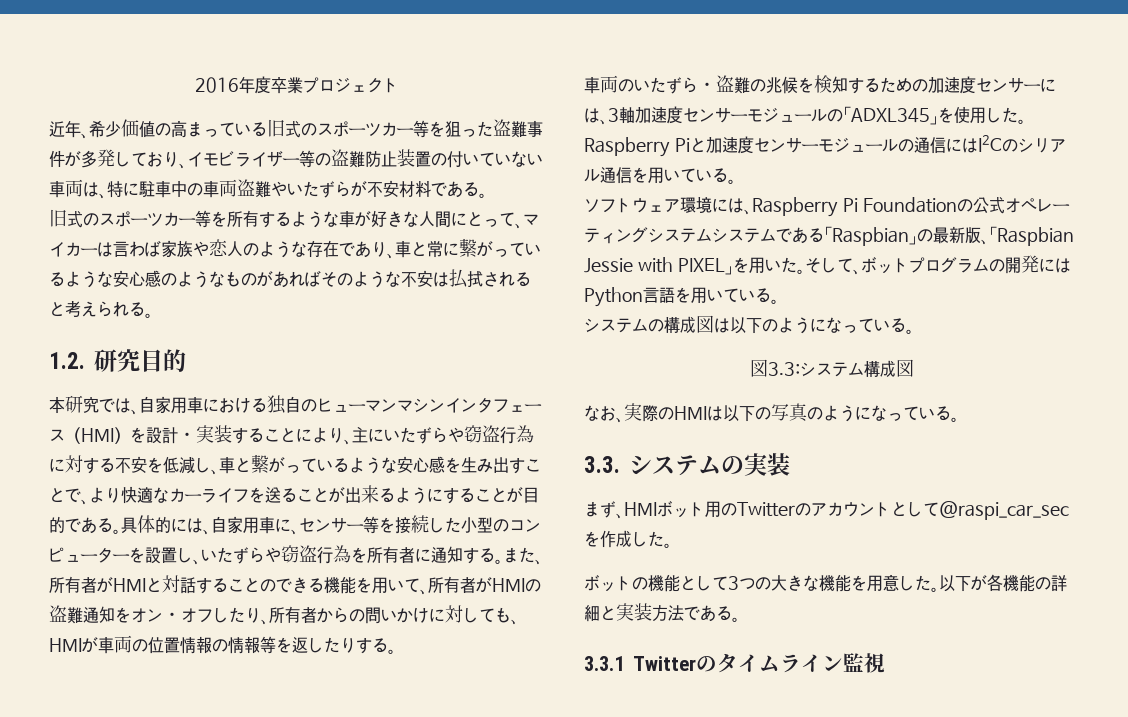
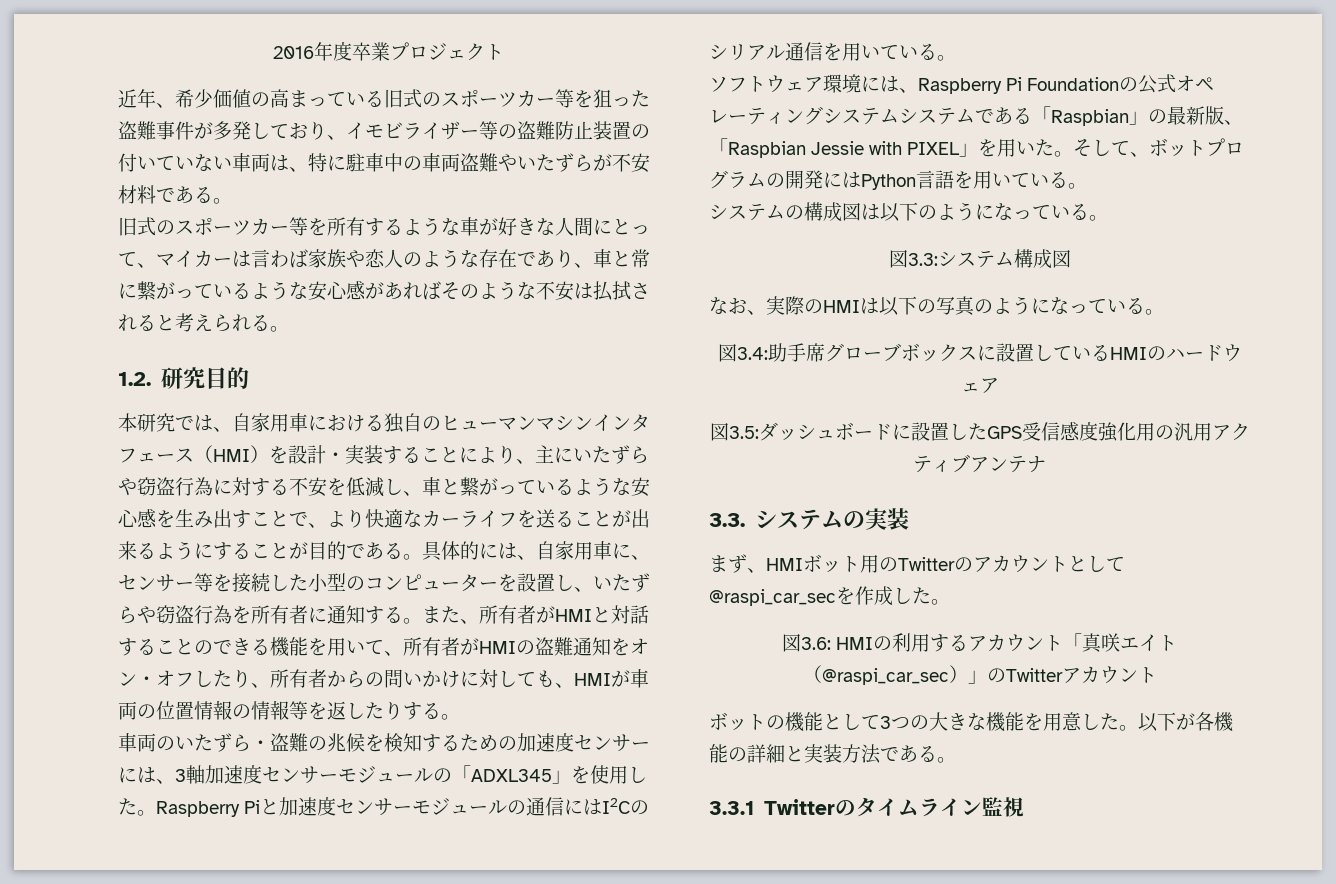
[161,271,257,288] のようなもの -> (366, 290) none
(959, 419) none -> [717,343,1242,362] [960,378,999,393] [709,422,1250,442] [913,454,1046,473] // 図3.4:助手席グローブボックスに設置しているHMIのハードウェア // 図3.5:ダッシュボードに設置したGPS受信感度強化用の汎用アクティブアンテナ
(672, 545) none -> [781,633,1178,653] [802,665,1157,685] // 図3.6: HMIの利用するアカウント「真咲エイト（@raspi_car_sec）」のTwitterアカウント

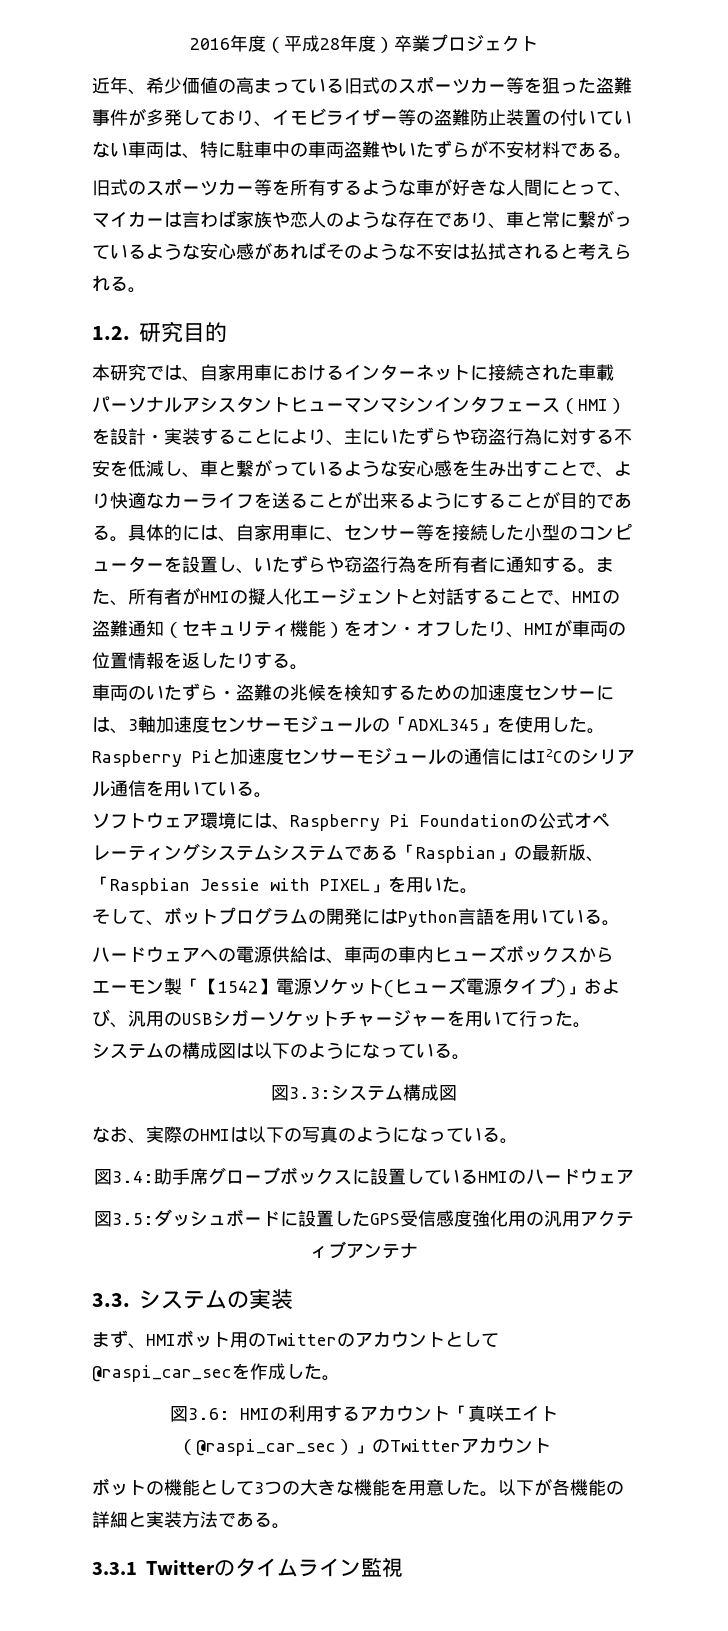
(352, 51) none -> [266,35,394,53] （平成28年度）
[384,413,441,433] 独自の -> [344,364,614,381] [92,396,290,413] インターネットに接続された車載パーソナルアシスタント
[592,605,649,624] [118,637,611,657] と対話することのできる機能を用いて、所有者がHMIの盗難通知 -> [230,588,620,606] [92,620,344,638] の擬人化エージェントと対話することで、HMIの盗難通知（セキュリティ機能）
[270,669,574,688] 所有者からの問いかけに対しても、 -> (524, 635) none
[232,700,308,720] の情報等 -> (164, 660) none
(1074, 154) none -> (478, 891) //
(1087, 186) none -> [92,945,614,964] [92,977,620,998] [92,1009,591,1028] // ハードウェアへの電源供給は、車両の車内ヒューズボックスからエーモン製「【1542】電源ソケット(ヒューズ電源タイプ)」および、汎用のUSBシガーソケットチャージャーを用いて行った。

